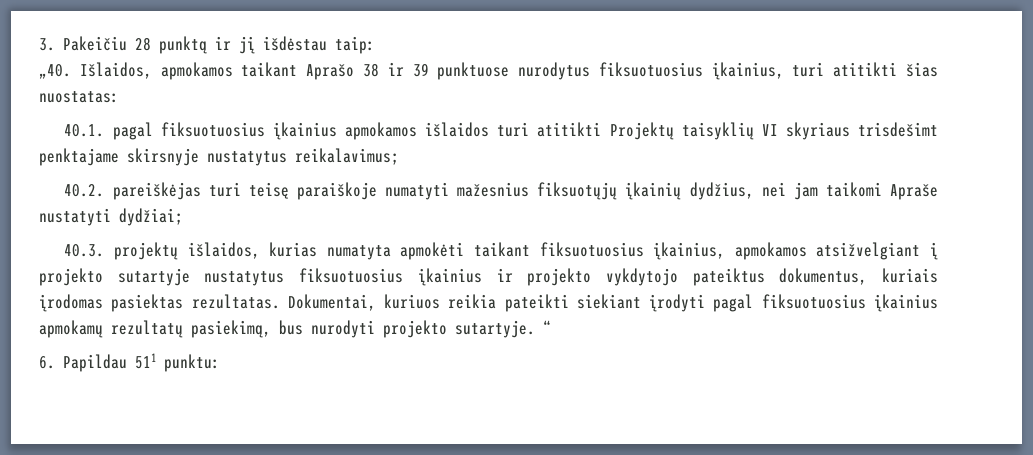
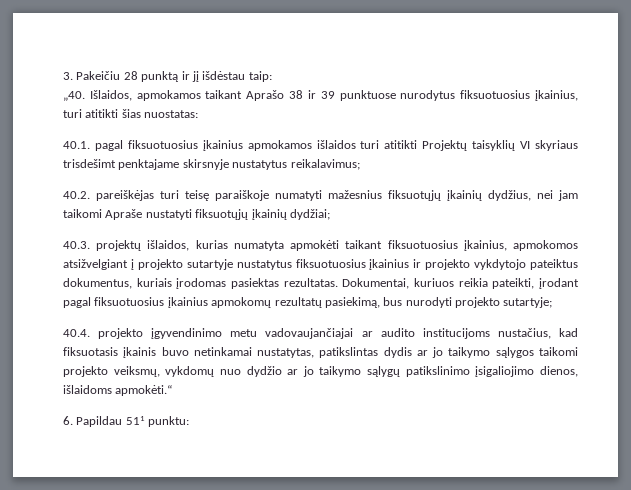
(111, 217) none -> [195,209,287,220] fiksuotųjų įkainių
[734,242,807,260] apmokamos -> [513,240,578,251] apmokomos
[504,294,938,312] [39,320,103,338] pateikti siekiant įrodyti pagal fiksuotuosius įkainius apmokamų -> [492,278,579,289] [63,297,272,308] pateikti, įrodant pagal fiksuotuosius įkainius apmokomų
[455,320,551,338] sutartyje. “ -> [503,297,553,308] [63,328,578,339] [63,347,578,358] [63,366,578,377] [63,385,173,396] sutartyje; // 40.4. projekto įgyvendinimo metu vadovaujančiajai ar audito institucijoms nustačius, kad fiksuotasis įkainis buvo netinkamai nustatytas, patikslintas dydis ar jo taikymo sąlygos taikomi projekto veiksmų, vykdomų nuo dydžio ar jo taikymo sąlygų patikslinimo įsigaliojimo dienos, išlaidoms apmokėti.“

